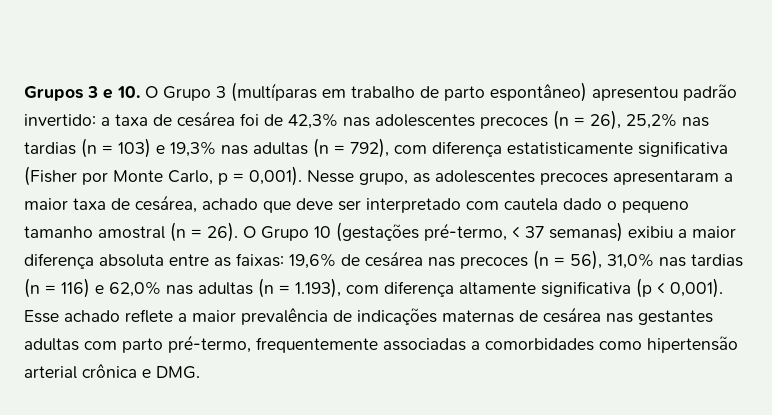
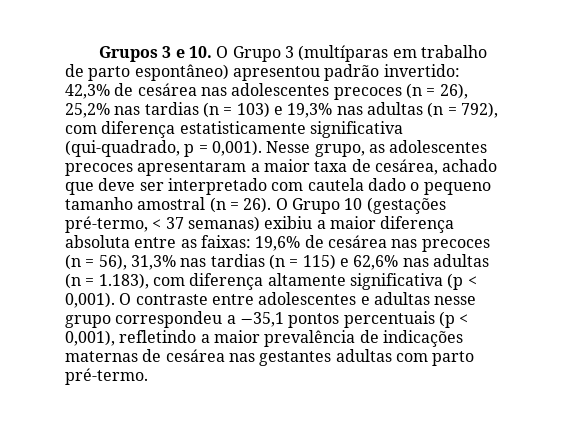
[101,111,338,129] a taxa de cesárea foi de 42,3% -> [65,83,197,99] 42,3% de cesárea
[24,166,213,186] (Fisher por Monte Carlo, -> [65,140,180,157] (qui-quadrado,
[607,253,743,269] [24,278,341,298] 31,0% nas tardias (n = 116) e 62,0% nas adultas (n = 1.193), -> [130,254,489,270] [65,273,149,289] 31,3% nas tardias (n = 115) e 62,6% nas adultas (n = 1.183),
[24,309,173,323] Esse achado reflete -> [119,292,477,305] [65,311,469,328] [65,330,197,346] O contraste entre adolescentes e adultas nesse grupo correspondeu a −35,1 pontos percentuais (p < 0,001), refletindo
[168,335,738,353] [24,364,200,379] pré-termo, frequentemente associadas a comorbidades como hipertensão arterial crônica e DMG. -> [65,368,148,385] pré-termo.

